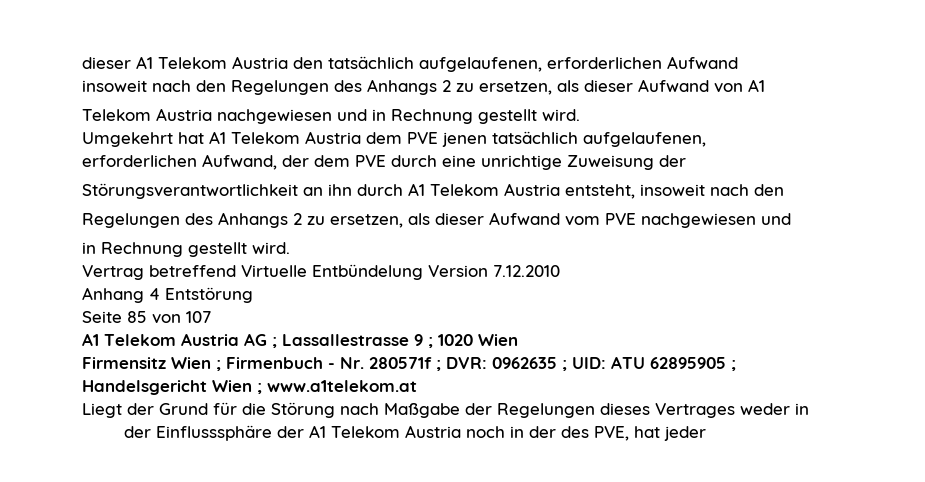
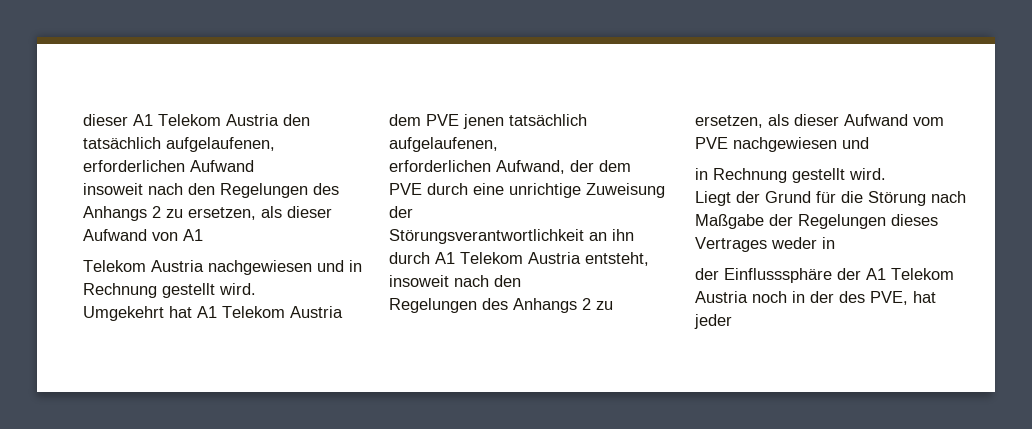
[82,264,560,280] [82,287,253,303] [82,311,211,324] [82,333,518,348] [82,356,736,371] [82,380,417,395] // Vertrag betreffend Virtuelle Entbündelung Version 7.12.2010 // Anhang 4 Entstörung // Seite 85 von 107 // A1 Telekom Austria AG ; Lassallestrasse 9 ; 1020 Wien // Firmensitz Wien ; Firmenbuch - Nr. 280571f ; DVR: 0962635 ; UID: ATU 62895905 ; Handelsgericht Wien ; www.a1telekom.at -> (886, 174) none

